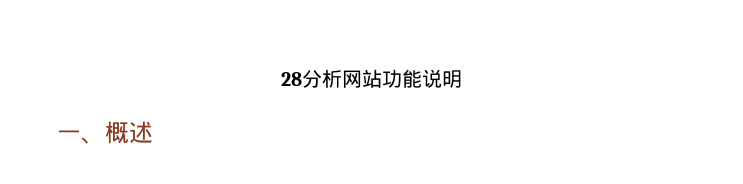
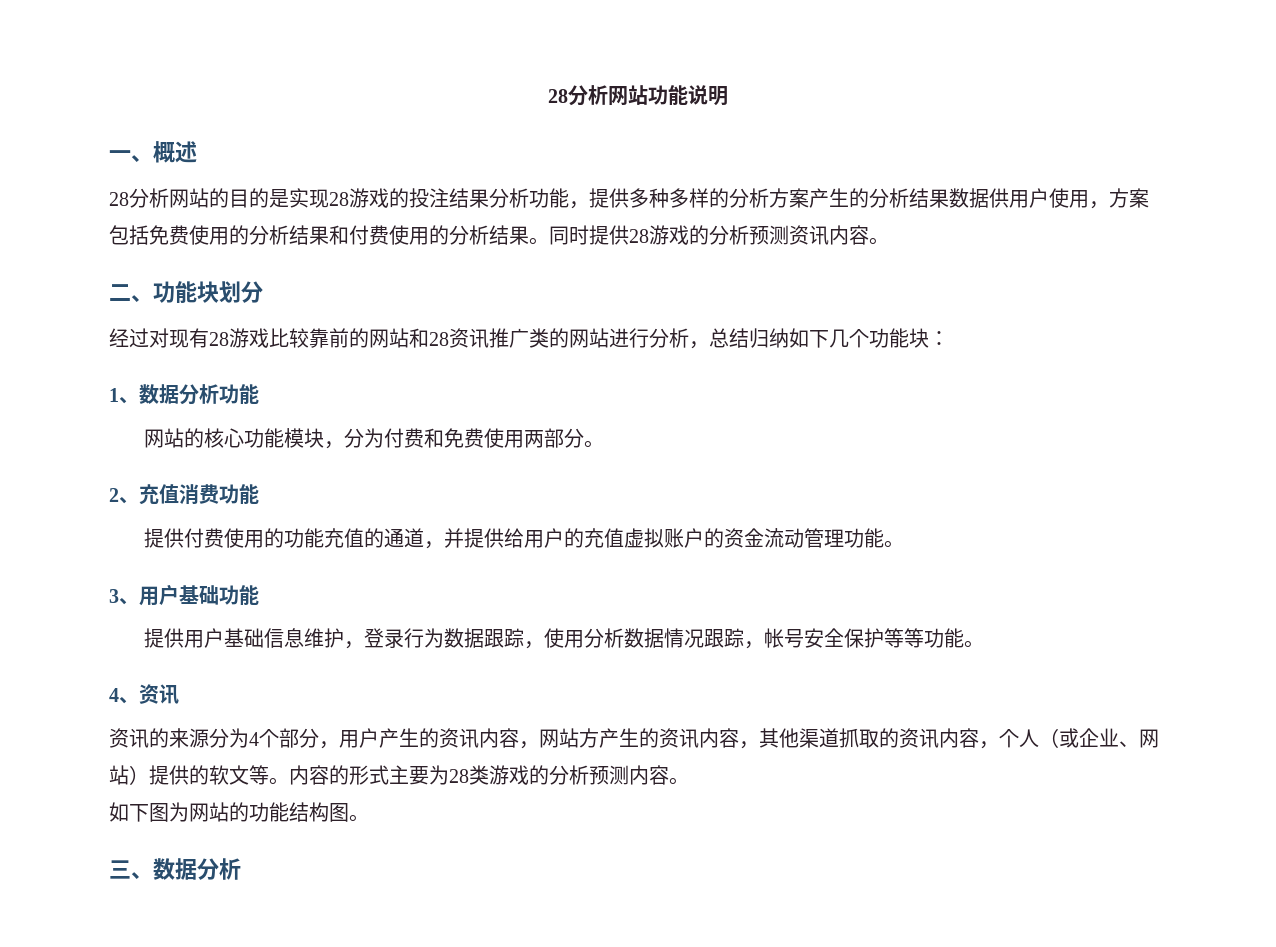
(153, 132) none -> [109,188,1149,209] [109,225,889,245] [109,281,263,303] [109,328,949,349] [109,384,259,405] [144,428,605,449] [109,484,259,505] [144,528,905,549] [109,584,259,606] [144,628,985,649] [109,684,179,705] [109,728,1159,749] [109,765,689,785] [109,802,369,822] [109,858,241,880] // 28分析网站的目的是实现28游戏的投注结果分析功能，提供多种多样的分析方案产生的分析结果数据供用户使用，方案包括免费使用的分析结果和付费使用的分析结果。同时提供28游戏的分析预测资讯内容。 // 二、功能块划分 // 经过对现有28游戏比较靠前的网站和28资讯推广类的网站进行分析，总结归纳如下几个功能块： // 1、数据分析功能 // 网站的核心功能模块，分为付费和免费使用两部分。 // 2、充值消费功能 // 提供付费使用的功能充值的通道，并提供给用户的充值虚拟账户的资金流动管理功能。 // 3、用户基础功能 // 提供用户基础信息维护，登录行为数据跟踪，使用分析数据情况跟踪，帐号安全保护等等功能。 // 4、资讯 // 资讯的来源分为4个部分，用户产生的资讯内容，网站方产生的资讯内容，其他渠道抓取的资讯内容，个人（或企业、网站）提供的软文等。内容的形式主要为28类游戏的分析预测内容。 // 如下图为网站的功能结构图。 // 三、数据分析

